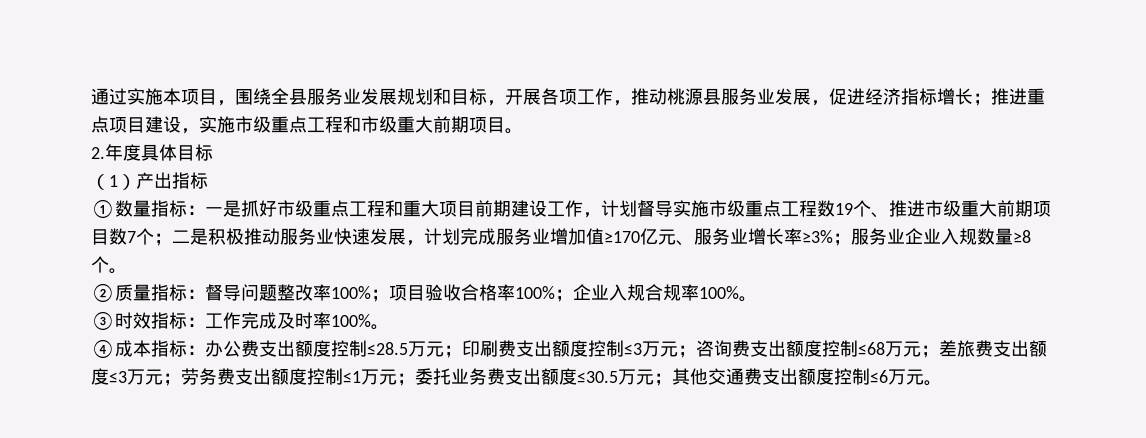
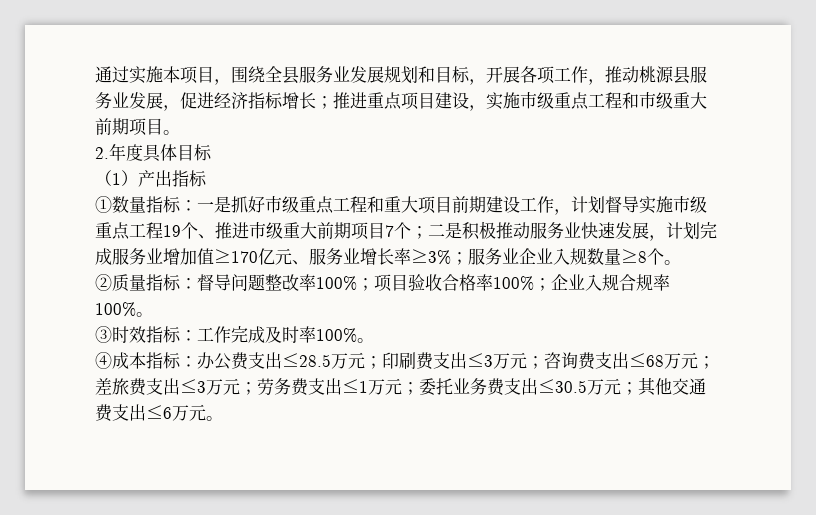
[817,200,835,217] 数 -> (163, 230) none
[109,228,127,245] 数 -> (385, 230) none
[295,340,367,357] 额度控制 -> (282, 360) none
[552,340,624,357] 额度控制 -> (467, 360) none
[786,340,858,357] 额度控制 -> (629, 360) none
[1029,340,1047,357] [91,368,109,385] 额度 -> (180, 386) none
[271,368,343,385] 额度控制 -> (342, 386) none
[541,368,577,385] 额度 -> (538, 386) none
[798,368,870,385] 额度控制 -> (146, 412) none

